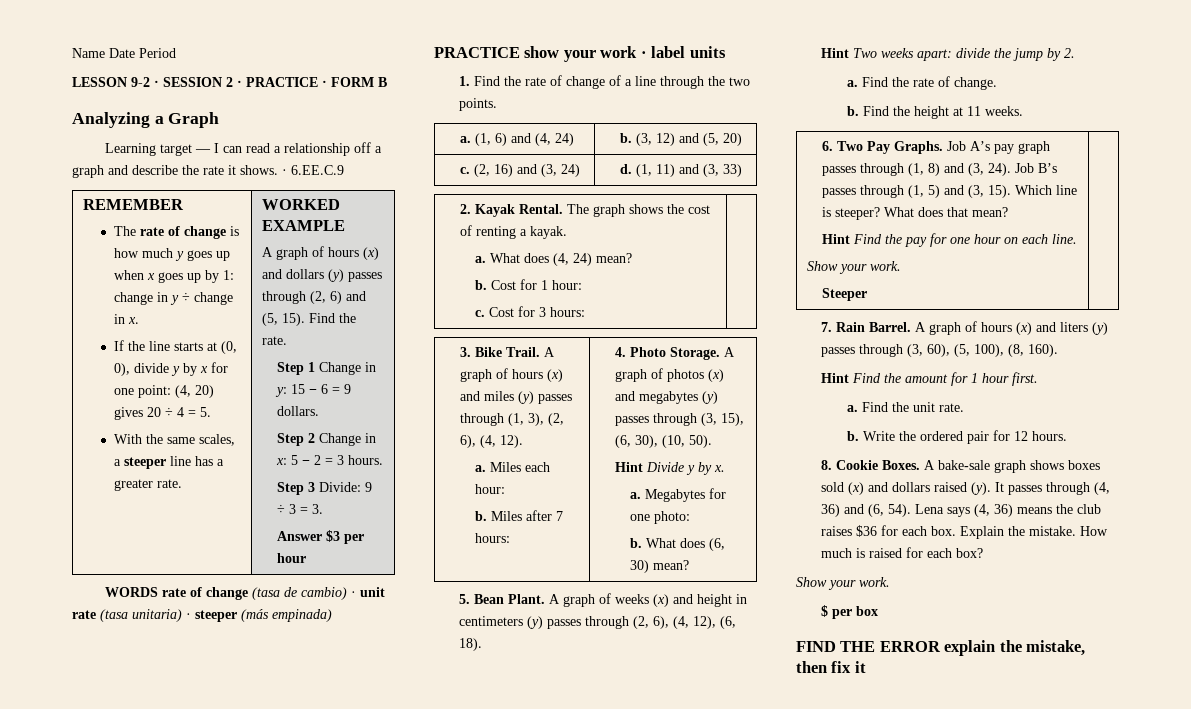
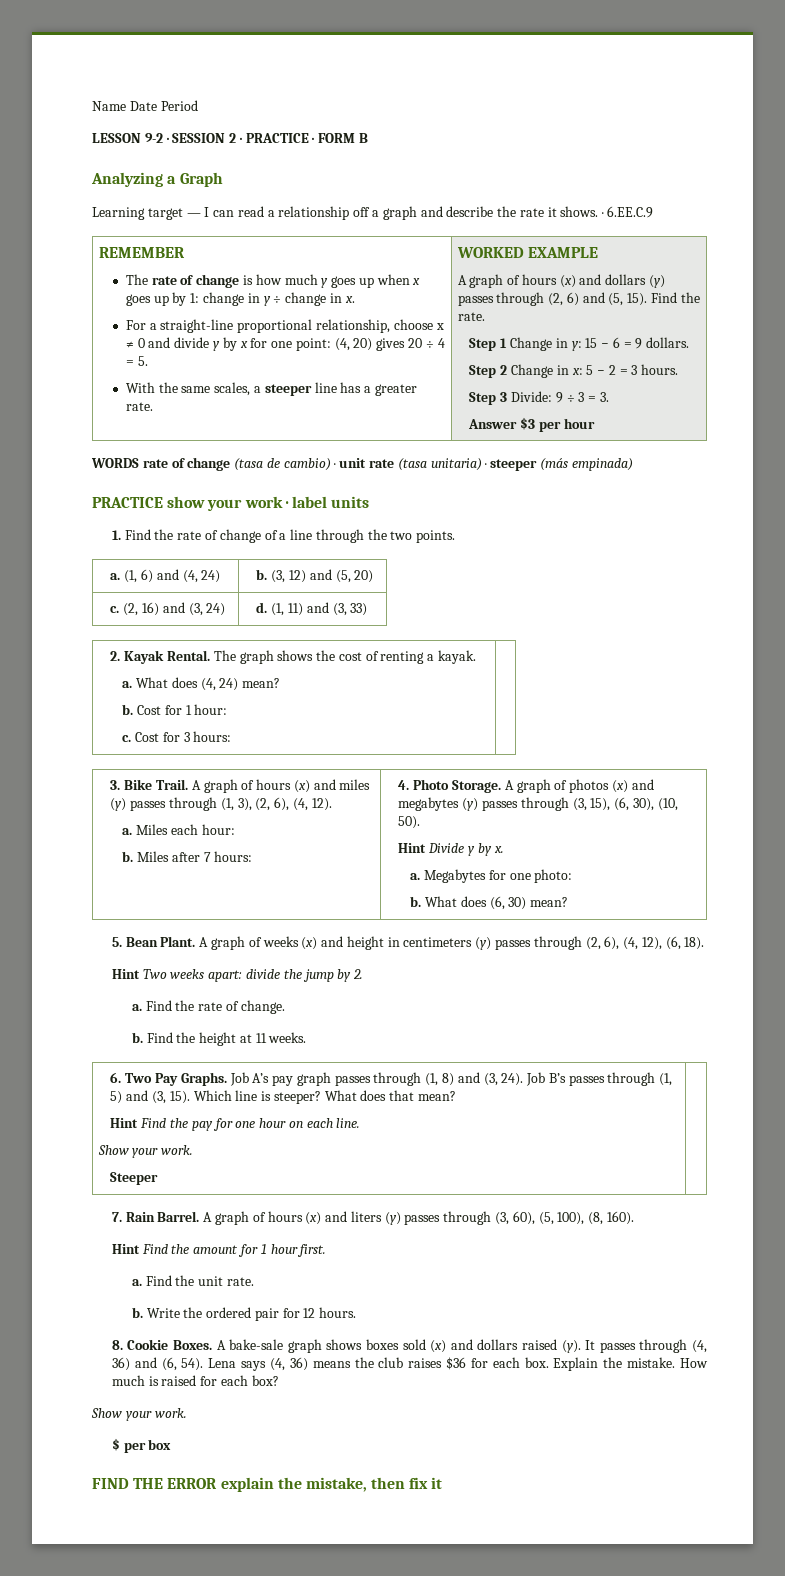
[113,340,237,354] [113,363,130,376] If the line starts at (0, 0), -> [125,319,444,333] [125,337,171,348] For a straight-line proportional relationship, choose x ≠ 0 and

